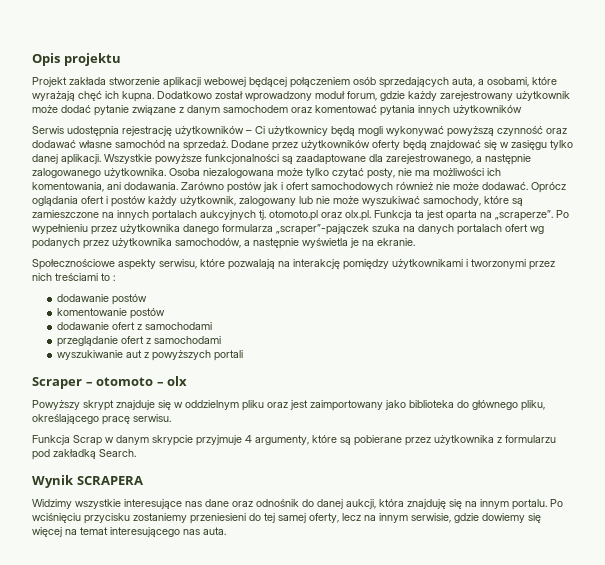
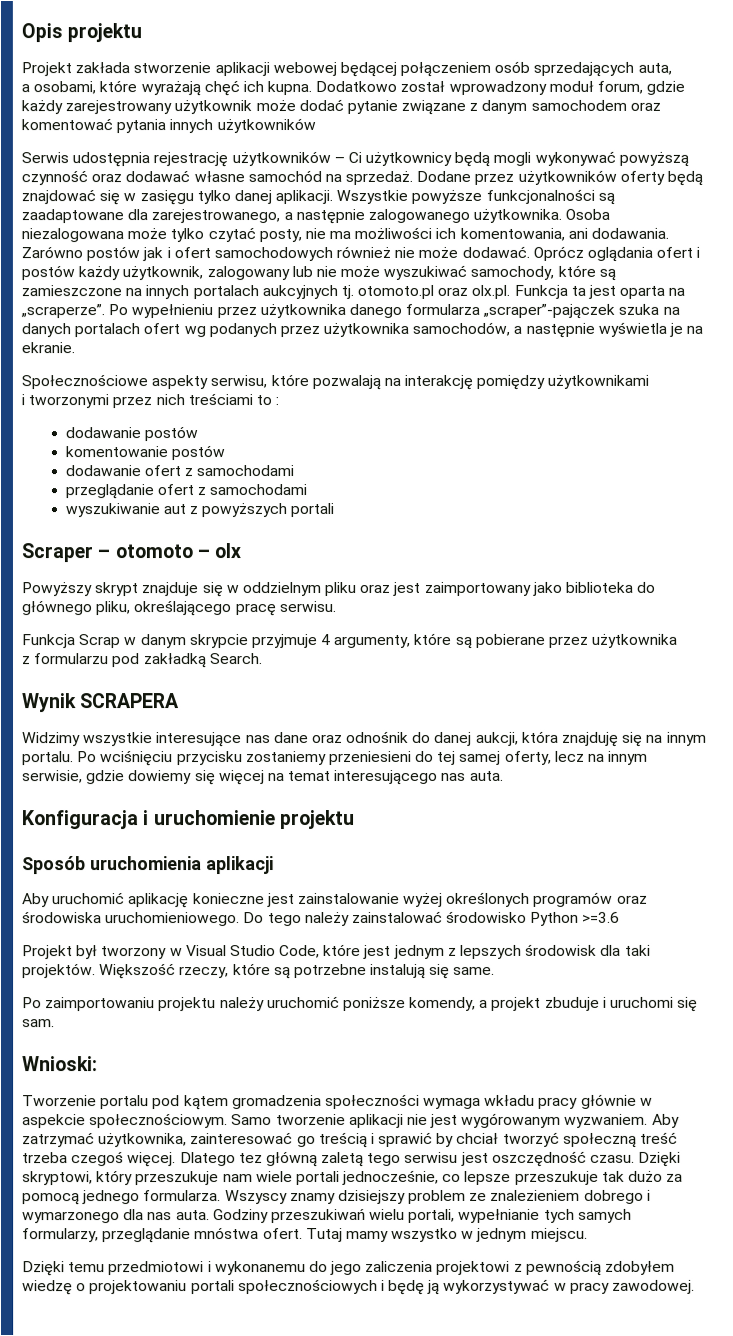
(475, 82) none -> (672, 68) //
(463, 264) none -> (650, 381) //
(494, 440) none -> (678, 640) //
(226, 531) none -> [22,810,355,830] [22,856,274,875] [22,891,648,909] [22,910,621,927] [22,943,651,960] [22,963,496,980] [22,996,699,1012] [22,1019,55,1028] [22,1056,98,1072] [22,1093,653,1111] [22,1112,680,1129] [22,1131,679,1149] [22,1150,682,1168] [22,1169,684,1186] [22,1189,651,1206] [22,1208,632,1224] [22,1227,588,1244] [22,1259,676,1277] [22,1278,696,1296] // Konfiguracja i uruchomienie projektu // Sposób uruchomienia aplikacji // Aby uruchomić aplikację konieczne jest zainstalowanie wyżej określonych programów oraz środowiska uruchomieniowego. Do tego należy zainstalować środowisko Python >=3.6 // Projekt był tworzony w Visual Studio Code, które jest jednym z lepszych środowisk dla taki projektów. Większość rzeczy, które są potrzebne instalują się same. // Po zaimportowaniu projektu należy uruchomić poniższe komendy, a projekt zbuduje i uruchomi się sam. // Wnioski: // Tworzenie portalu pod kątem gromadzenia społeczności wymaga wkładu pracy głównie w aspekcie społecznościowym. Samo tworzenie aplikacji nie jest wygórowanym wyzwaniem. Aby zatrzymać użytkownika, zainteresować go treścią i sprawić by chciał tworzyć społeczną treść trzeba czegoś więcej. Dlatego tez główną zaletą tego serwisu jest oszczędność czasu. Dzięki skryptowi, który przeszukuje nam wiele portali jednocześnie, co lepsze przeszukuje tak dużo za pomocą jednego formularza. Wszyscy znamy dzisiejszy problem ze znalezieniem dobrego i wymarzonego dla nas auta. Godziny przeszukiwań wielu portali, wypełnianie tych samych formularzy, przeglądanie mnóstwa ofert. Tutaj mamy wszystko w jednym miejscu. // Dzięki temu przedmiotowi i wykonanemu do jego zaliczenia projektowi z pewnością zdobyłem wiedzę o projektowaniu portali społecznościowych i będę ją wykorzystywać w pracy zawodowej.

